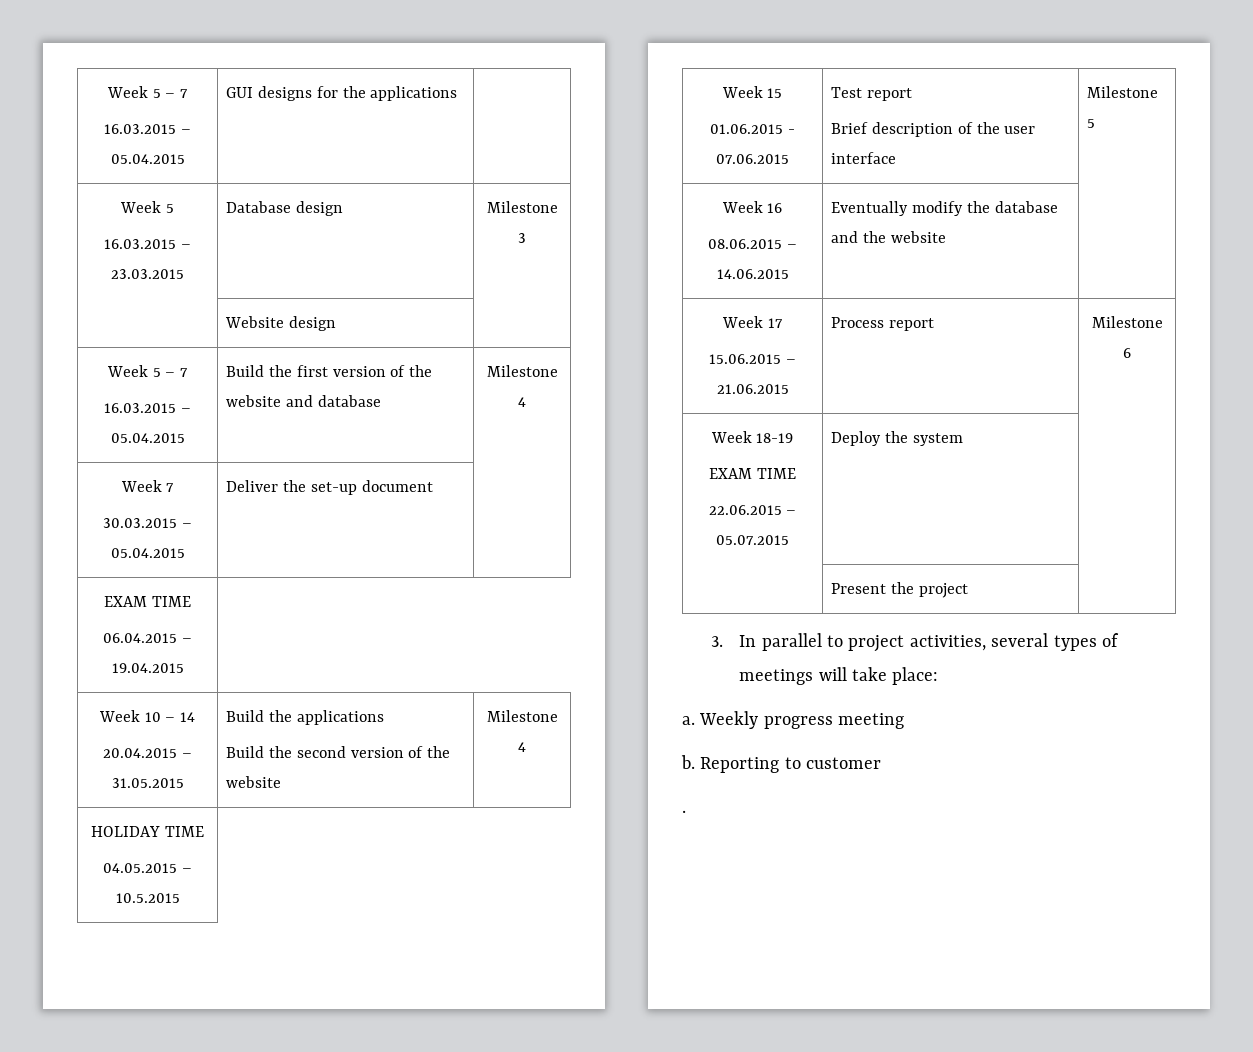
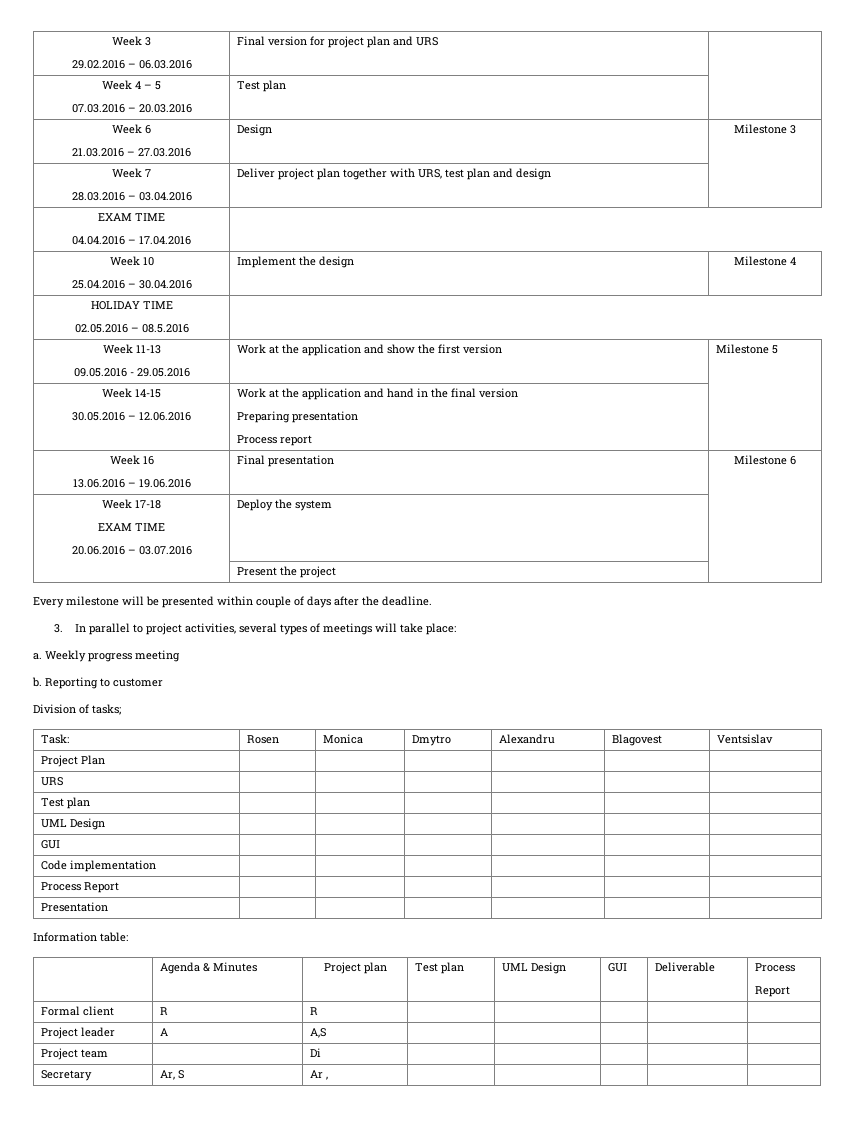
[106,86,189,98] [104,124,191,134] [110,154,185,164] [225,86,458,101] [120,201,174,213] [104,239,191,249] [111,269,184,279] [225,201,343,216] [486,201,558,213] [518,233,526,243] [224,316,336,331] [106,365,189,377] [104,403,191,413] [110,433,185,443] [225,365,433,377] [225,395,381,407] [486,365,558,377] [518,397,526,407] [120,480,175,492] [103,518,192,528] [110,548,185,558] [225,480,433,495] [104,596,191,607] [103,633,192,643] [111,663,184,673] Week 5 – 7 // 16.03.2015 – 05.04.2015 | GUI designs for the applications | // Week 5 // 16.03.2015 – 23.03.2015 | Database design | Milestone 3 // | Website design | // Week 5 – 7 // 16.03.2015 – 05.04.2015 | Build the first version of the website and database | Milestone 4 // Week 7 // 30.03.2015 – 05.04.2015 | Deliver the set-up document | // EXAM TIME // 06.04.2015 – 19.04.2015 -> [112,36,151,46] [71,60,192,69] [236,36,438,48] [102,80,161,90] [71,104,192,113] [236,80,286,92] [112,124,151,134] [72,148,191,157] [236,124,272,136] [734,124,796,134] [112,168,151,178] [71,192,192,201] [236,168,551,180] [98,213,165,221] [72,236,191,245] Week 3 // 29.02.2016 – 06.03.2016 | Final version for project plan and URS | // Week 4 – 5 // 07.03.2016 – 20.03.2016 | Test plan | // Week 6 // 21.03.2016 – 27.03.2016 | Design | Milestone 3 // Week 7 // 28.03.2016 – 03.04.2016 | Deliver project plan together with URS, test plan and design | // EXAM TIME // 04.04.2016 – 17.04.2016
[165,712,196,722] [103,748,192,758] [111,778,184,788] [225,710,384,725] [225,746,451,758] [225,776,281,788] [486,710,558,722] [518,742,526,752] [91,826,204,837] [103,863,192,873] [115,893,180,903] [721,86,783,98] [710,124,795,134] [716,154,789,164] [830,87,912,101] [830,122,1036,137] [830,152,896,164] [1086,86,1158,98] [1086,119,1095,128] [721,201,783,213] [708,239,797,249] [716,269,789,279] [830,201,1058,216] [830,231,946,243] [722,316,783,328] [709,354,796,364] [716,384,789,394] [830,317,934,331] – 14 // 20.04.2015 – 31.05.2015 | Build the applications // Build the second version of the website | Milestone 4 // HOLIDAY TIME // 04.05.2015 – 10.5.2015 // Week 15 // 01.06.2015 - 07.06.2015 | Test report // Brief description of the user interface | Milestone 5 // Week 16 // 08.06.2015 – 14.06.2015 | Eventually modify the database and the website | // Week 17 // 15.06.2015 – 21.06.2015 | Process report -> [71,280,192,289] [236,256,354,268] [734,256,796,266] [90,301,173,310] [74,324,189,333] [102,344,161,354] [73,368,190,377] [236,344,502,356] [715,344,778,354] [102,388,161,398] [72,412,191,421] [236,388,518,400] [236,411,358,423] [236,435,312,446] [109,455,154,465] [72,479,191,488] [236,455,334,467] // 25.04.2016 – 30.04.2016 | Implement the design | Milestone 4 // HOLIDAY TIME // 02.05.2016 – 08.5.2016 // Week 11-13 // 09.05.2016 - 29.05.2016 | Work at the application and show the first version | Milestone 5 // Week 14-15 // 30.05.2016 – 12.06.2016 | Work at the application and hand in the final version // Preparing presentation // Process report | // Week 16 // 13.06.2016 – 19.06.2016 | Final presentation
[756,433,794,443] [709,468,796,479] [708,505,797,515] [716,535,789,545] 18-19 // EXAM TIME // 22.06.2015 – 05.07.2015 -> [135,500,161,509] [98,523,165,531] [71,546,192,555] 17-18 // EXAM TIME // 20.06.2016 – 03.07.2016
(968, 590) none -> [33,596,432,608] // Every milestone will be presented within couple of days after the deadline.
[682,810,686,813] . -> [33,704,121,715] [40,734,69,744] [246,735,279,744] [322,734,363,744] [411,735,451,746] [498,734,555,744] [611,734,662,746] [716,734,773,744] [40,755,105,767] [40,777,63,786] [40,797,90,809] [40,818,105,830] [40,840,60,849] [40,860,156,872] [40,882,119,893] [40,902,108,912] [33,932,128,942] [159,962,257,974] [323,962,387,974] [414,962,464,974] [501,962,566,974] [607,963,627,972] [654,962,715,972] [754,963,795,972] [754,986,790,997] [40,1006,114,1016] [159,1007,168,1015] [309,1007,318,1015] [40,1027,115,1039] [159,1028,168,1036] [309,1028,326,1038] [40,1048,108,1060] [309,1048,321,1057] [40,1070,92,1081] [159,1070,184,1080] [309,1070,328,1080] Division of tasks; // Task: | Rosen | Monica | Dmytro | Alexandru | Blagovest | Ventsislav // Project Plan | | | | | | // URS | | | | | | // Test plan | | | | | | // UML Design | | | | | | // GUI | | | | | | // Code implementation | | | | | | // Process Report | | | | | | // Presentation | | | | | | // Information table: // | Agenda & Minutes | Project plan | Test plan | UML Design | GUI | Deliverable | Process // Report // Formal client | R | R | | | | | // Project leader | A | A,S | | | | | // Project team | | Di | | | | | // Secretary | Ar, S | Ar , | | | | |

